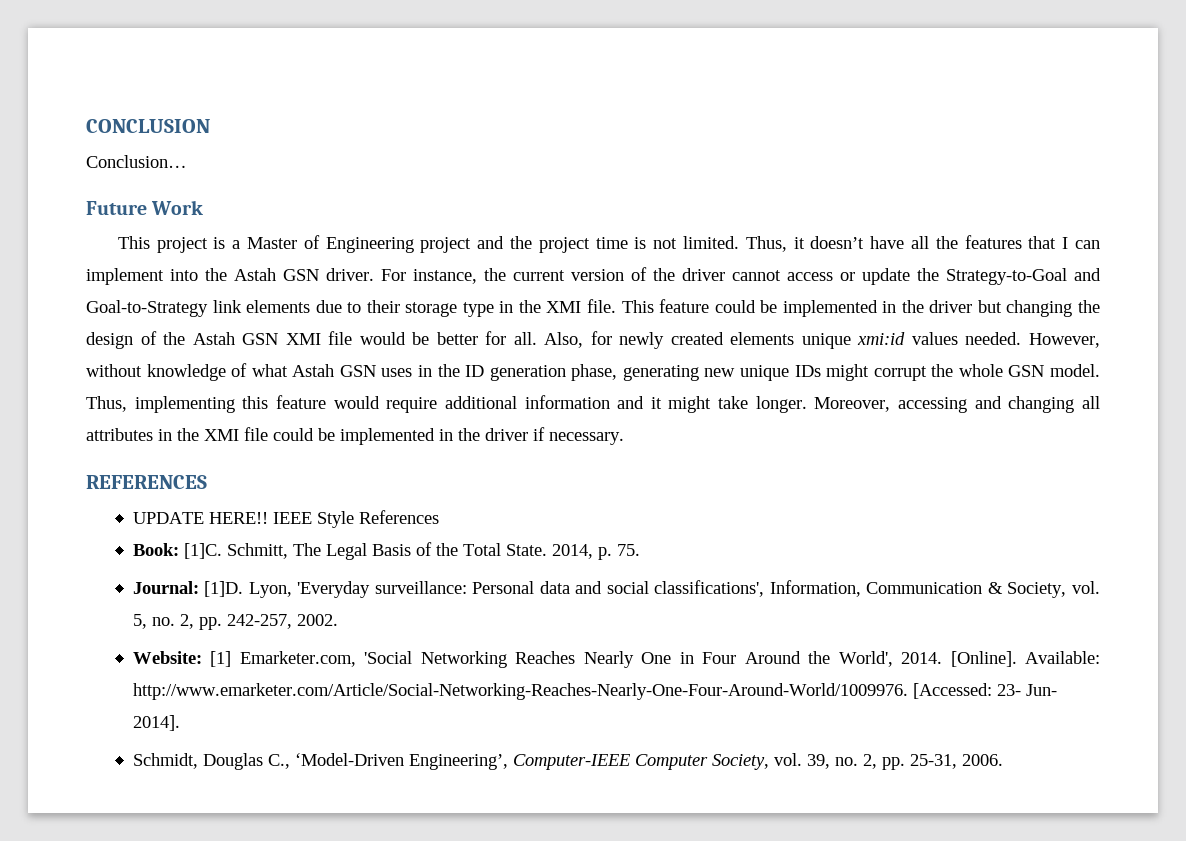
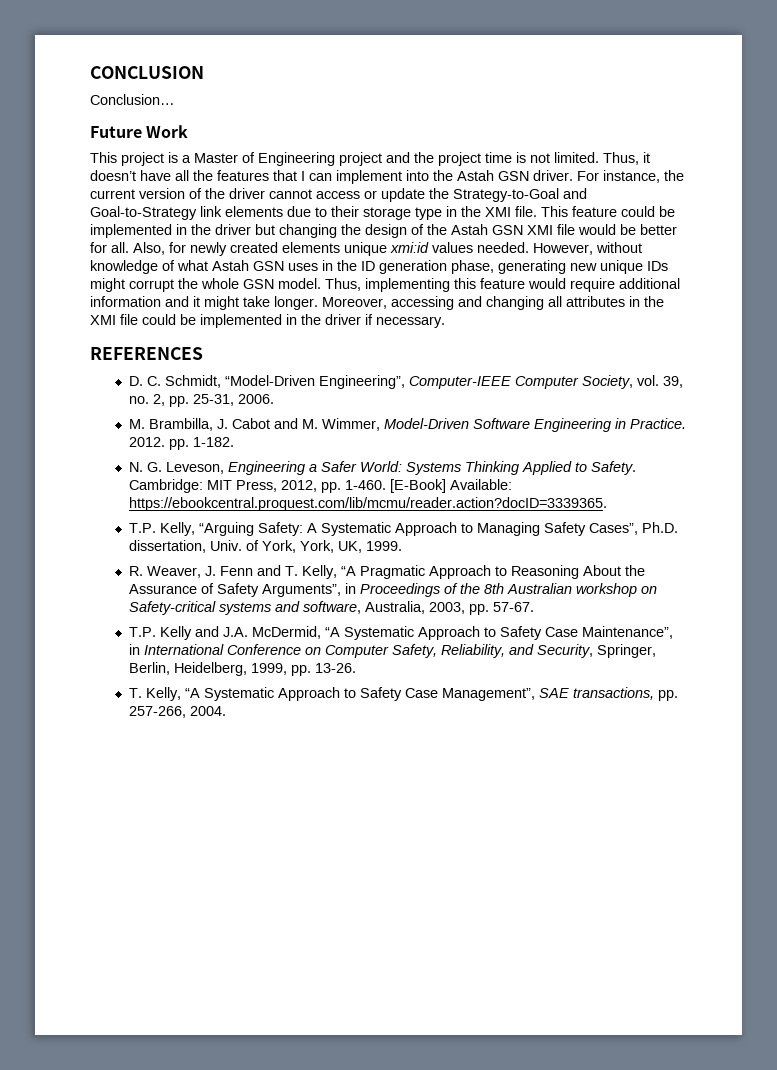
[132,510,439,528] [132,542,640,560] [132,580,1101,598] [132,614,338,630] [132,651,1101,668] [132,683,1057,700] [132,715,180,731] [132,753,508,770] UPDATE HERE!! IEEE Style References // Book: [1]C. Schmitt, The Legal Basis of the Total State. 2014, p. 75. // Journal: [1]D. Lyon, 'Everyday surveillance: Personal data and social classifications', Information, Communication & Society, vol. 5, no. 2, pp. 242-257, 2002. // Website: [1] Emarketer.com, 'Social Networking Reaches Nearly One in Four Around the World', 2014. [Online]. Available: http://www.emarketer.com/Article/Social-Networking-Reaches-Nearly-One-Four-Around-World/1009976. [Accessed: 23- Jun- 2014]. // Schmidt, Douglas C., ‘Model-Driven Engineering’, -> [129,375,406,389] D. C. Schmidt, “Model-Driven Engineering”,
(1003, 760) none -> [129,418,687,432] [129,437,235,450] [129,461,637,475] [129,479,513,493] [129,497,608,511] [129,522,679,536] [129,540,403,553] [129,565,646,579] [129,583,658,597] [129,601,535,615] [129,626,674,640] [129,644,657,658] [129,662,357,676] [129,687,679,701] [129,706,227,718] // M. Brambilla, J. Cabot and M. Wimmer, Model-Driven Software Engineering in Practice. 2012. pp. 1-182. // N. G. Leveson, Engineering a Safer World: Systems Thinking Applied to Safety. Cambridge: MIT Press, 2012, pp. 1-460. [E-Book] Available: https://ebookcentral.proquest.com/lib/mcmu/reader.action?docID=3339365. // T.P. Kelly, “Arguing Safety: A Systematic Approach to Managing Safety Cases”, Ph.D. dissertation, Univ. of York, York, UK, 1999. // R. Weaver, J. Fenn and T. Kelly, “A Pragmatic Approach to Reasoning About the Assurance of Safety Arguments”, in Proceedings of the 8th Australian workshop on Safety-critical systems and software, Australia, 2003, pp. 57-67. // T.P. Kelly and J.A. McDermid, “A Systematic Approach to Safety Case Maintenance”, in International Conference on Computer Safety, Reliability, and Security, Springer, Berlin, Heidelberg, 1999, pp. 13-26. // T. Kelly, “A Systematic Approach to Safety Case Management”, SAE transactions, pp. 257-266, 2004.

